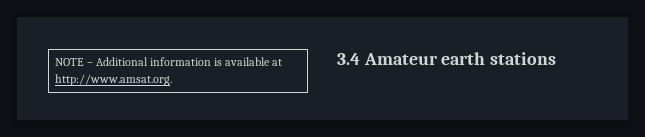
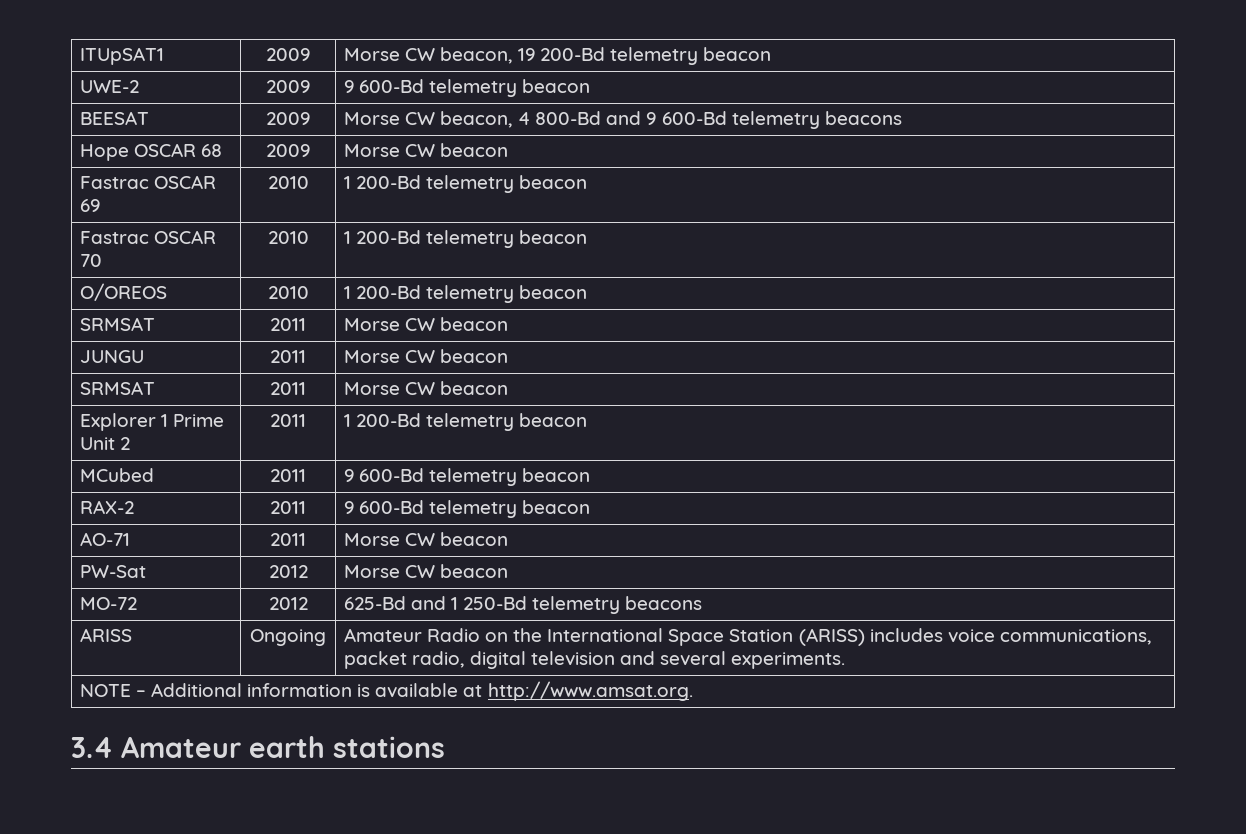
(55, 62) none -> [79,47,164,65] [266,48,310,61] [343,47,772,65] [79,80,139,93] [266,80,310,93] [343,79,591,97] [79,111,149,125] [266,112,310,125] [343,111,902,129] [79,143,222,161] [266,144,310,157] [343,143,508,157] [79,175,216,189] [79,199,100,212] [267,176,309,189] [343,175,588,193] [79,230,216,244] [79,254,102,267] [267,231,309,244] [343,230,588,248] [79,283,167,301] [267,286,309,299] [343,285,588,303] [79,317,155,331] [270,318,306,331] [343,317,508,331] [79,350,144,363] [270,350,306,363] [343,349,508,363] [79,381,155,395] [270,382,306,395] [343,381,508,395] [79,413,224,431] [79,437,130,450] [270,414,306,427] [343,413,588,431] [79,468,154,482] [270,469,306,482] [343,468,591,486] [79,500,134,514] [270,501,306,514] [343,500,591,518] [79,532,130,546] [270,533,306,546] [343,532,508,546] [79,565,146,578] [268,565,308,578] [343,564,508,578] [79,597,137,610] [268,597,308,610] [343,596,703,614] [79,628,132,642] [250,629,326,646] [343,628,1152,646] [343,651,846,669] ITUpSAT1 | 2009 | Morse CW beacon, 19 200-Bd telemetry beacon // UWE-2 | 2009 | 9 600-Bd telemetry beacon // BEESAT | 2009 | Morse CW beacon, 4 800-Bd and 9 600-Bd telemetry beacons // Hope OSCAR 68 | 2009 | Morse CW beacon // Fastrac OSCAR 69 | 2010 | 1 200-Bd telemetry beacon // Fastrac OSCAR 70 | 2010 | 1 200-Bd telemetry beacon // O/OREOS | 2010 | 1 200-Bd telemetry beacon // SRMSAT | 2011 | Morse CW beacon // JUNGU | 2011 | Morse CW beacon // SRMSAT | 2011 | Morse CW beacon // Explorer 1 Prime Unit 2 | 2011 | 1 200-Bd telemetry beacon // MCubed | 2011 | 9 600-Bd telemetry beacon // RAX-2 | 2011 | 9 600-Bd telemetry beacon // AO-71 | 2011 | Morse CW beacon // PW-Sat | 2012 | Morse CW beacon // MO-72 | 2012 | 625-Bd and 1 250-Bd telemetry beacons // ARISS | Ongoing | Amateur Radio on the International Space Station (ARISS) includes voice communications, packet radio, digital television and several experiments. //

